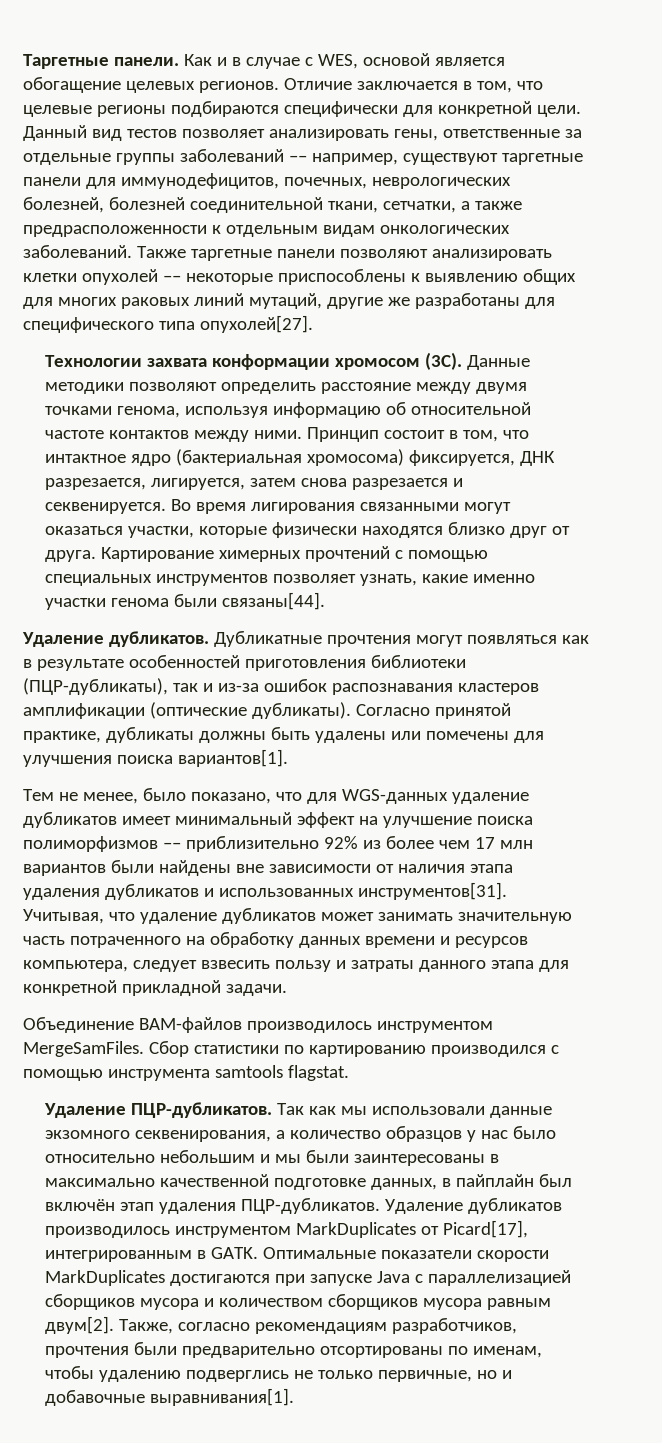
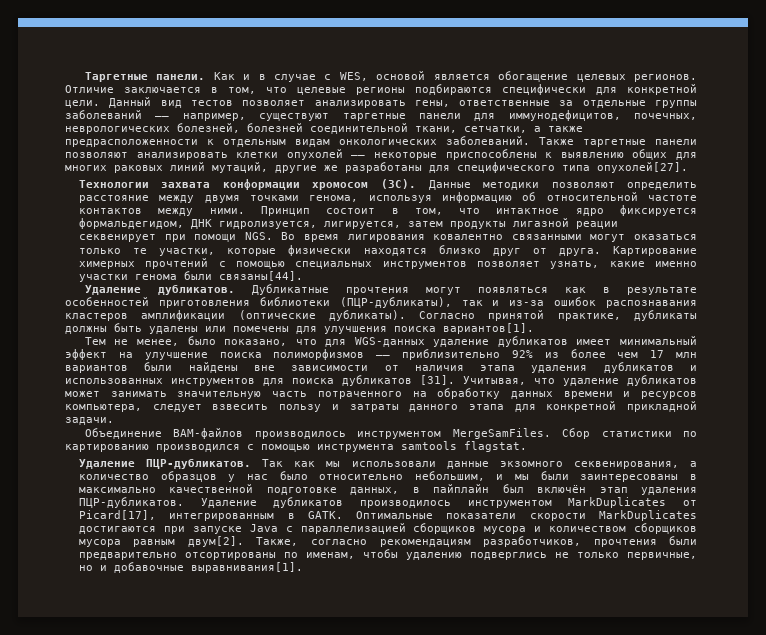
[176,449,556,466] [45,478,464,490] [45,502,167,514] (бактериальная хромосома) фиксируется, ДНК разрезается, лигируется, затем снова разрезается и секвенируется. -> [620,205,697,216] [78,218,618,229] [78,232,273,242] фиксируется формальдегидом, ДНК гидролизуется, лигируется, затем продукты лигазной реации секвенирует при помощи NGS.
(356, 508) none -> [433,234,504,240] ковалентно
(124, 530) none -> [78,248,148,254] только те
[357,882,507,900] инструментов[31]. -> [171,375,455,386] инструментов для поиска дубликатов [31].
[160,1150,256,1163] небольшим -> [414,471,485,481] небольшим,

